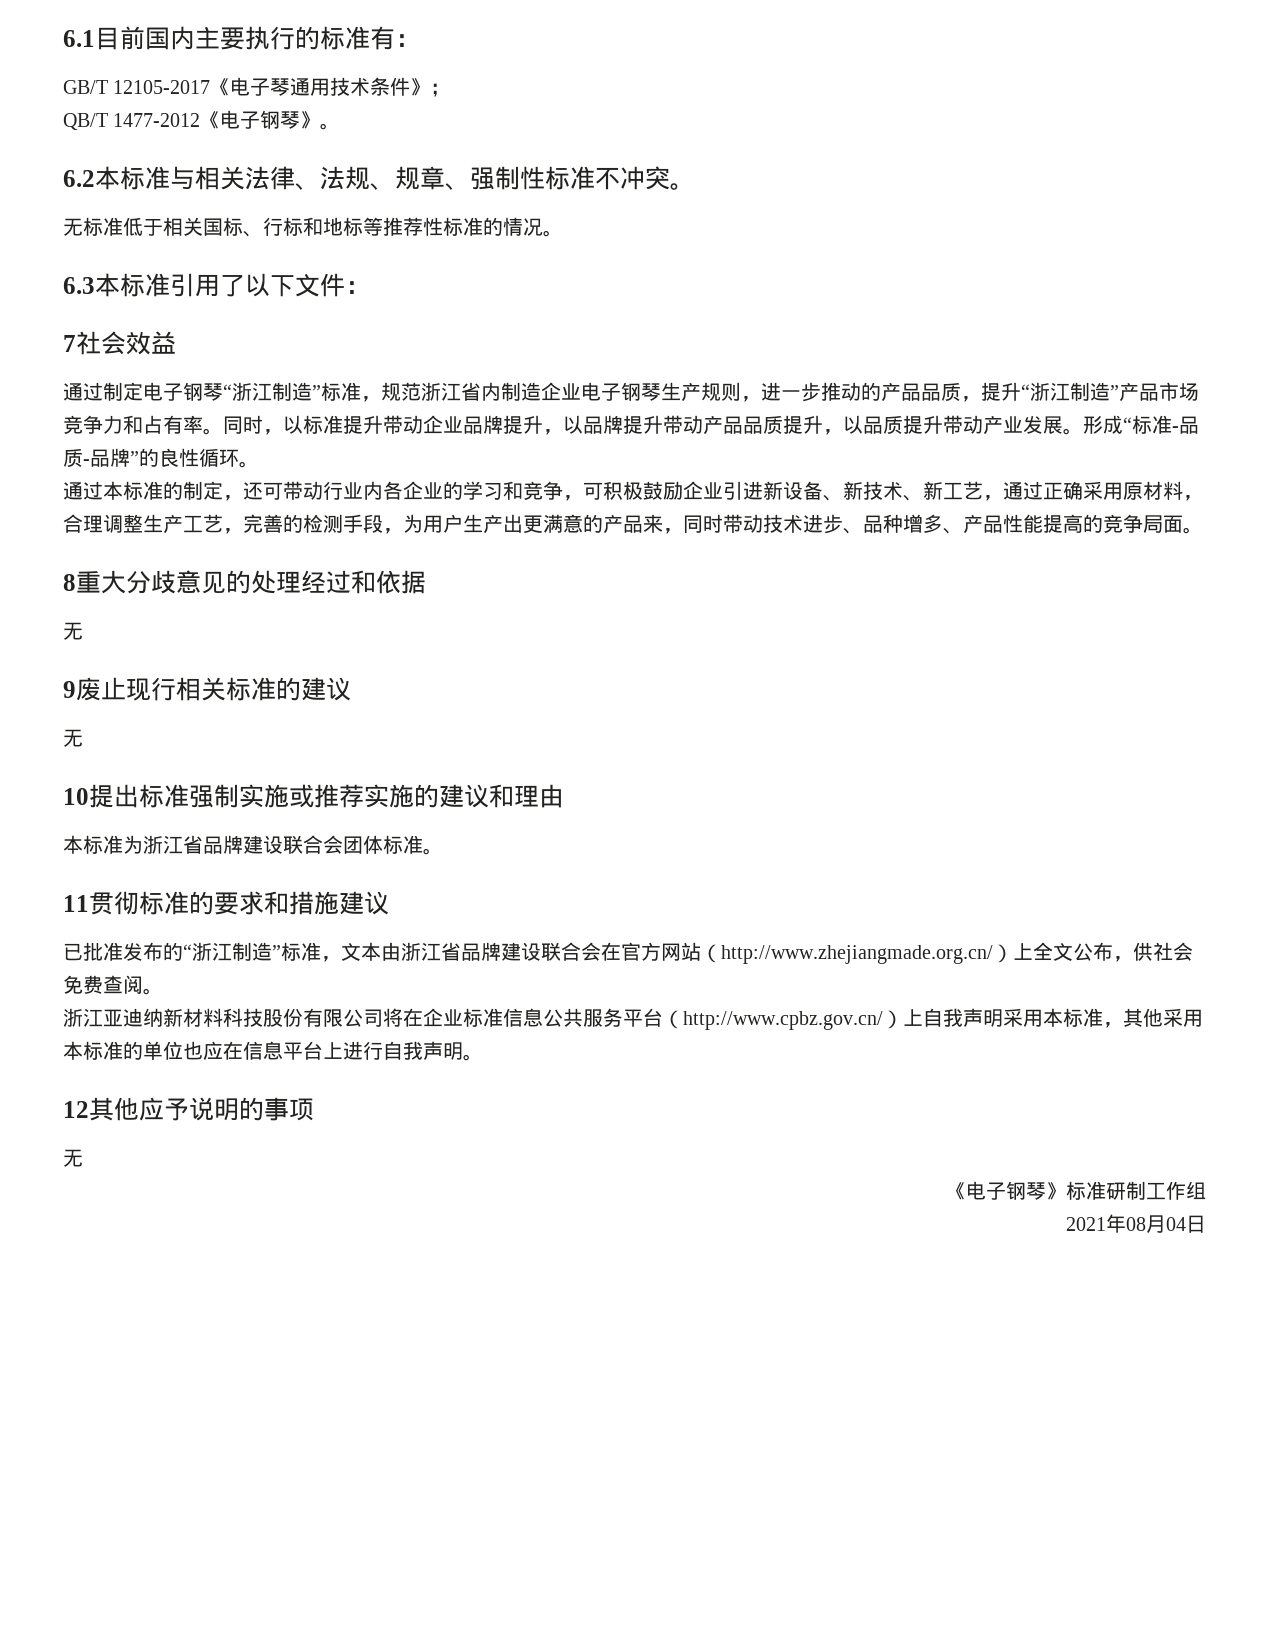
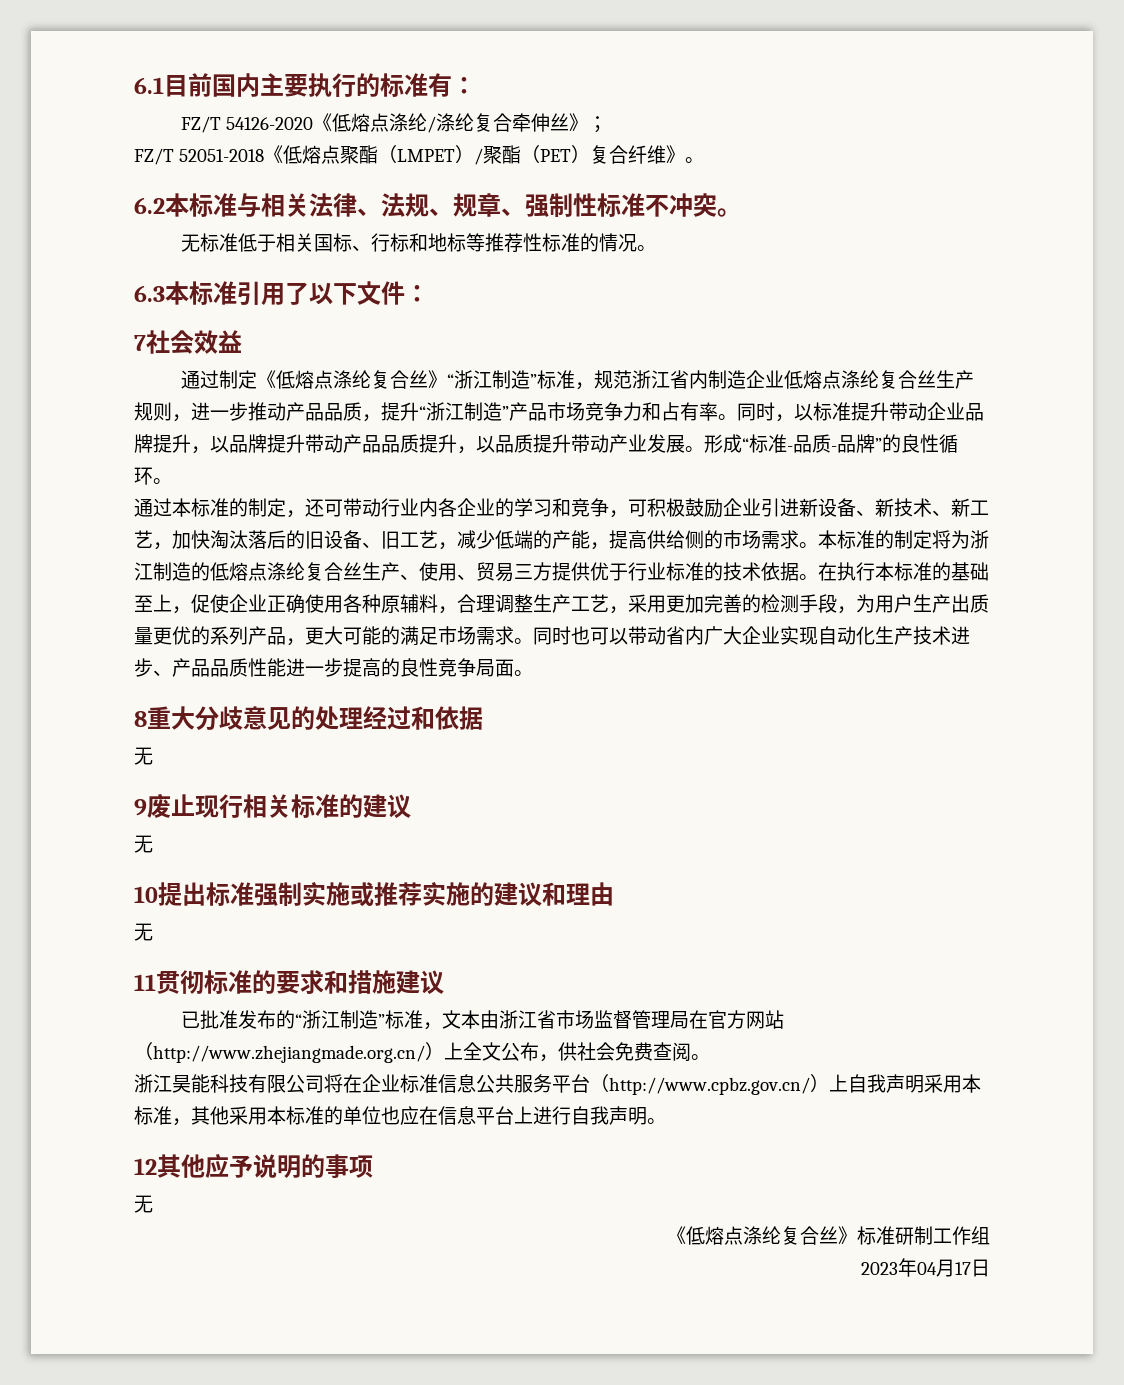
[63,77,451,97] [63,110,301,130] GB/T 12105-2017《电子琴通用技术条件》； // QB/T 1477-2012《电子钢琴 -> [180,113,607,133] [134,145,667,165] FZ/T 54126-2020《低熔点涤纶/涤纶复合牵伸丝》； // FZ/T 52051-2018《低熔点聚酯（LMPET）/聚酯（PET）复合纤维
[143,382,223,401] 电子钢琴 -> [256,370,447,389] 《低熔点涤纶复合丝》
[581,382,661,401] 电子钢琴 -> [783,370,936,389] 低熔点涤纶复合丝
[861,382,881,401] 的 -> (286, 411) none
[1003,481,1163,500] 通过正确采用原材 -> [172,530,989,550] [134,562,989,582] [134,594,419,614] 加快淘汰落后的旧设备、旧工艺，减少低端的产能，提高供给侧的市场需求。本标准的制定将为浙江制造的低熔点涤纶复合丝生产、使用、贸易三方提供优于行业标准的技术依据。在执行本标准的基础至上，促使企业正确使用各种原辅
(243, 531) none -> [628,594,704,613] 采用更加
[523,514,1103,534] 更满意的产品来，同时带动技术进步、品种增多、产品性能提高的 -> [970,594,989,613] [134,626,970,646] [134,658,438,677] 质量更优的系列产品，更大可能的满足市场需求。同时也可以带动省内广大企业实现自动化生产技术进步、产品品质性能进一步提高的良性
[63,835,443,855] 本标准为浙江省品牌建设联合会团体标准。 -> [134,923,153,941] 无
[461,942,601,961] 品牌建设联合会 -> [555,1010,689,1029] 市场监督管理局
[103,1008,303,1027] 亚迪纳新材料科技股份 -> [172,1074,248,1093] 昊能科技
[966,1181,1046,1200] 电子钢琴 -> [686,1226,838,1245] 低熔点涤纶复合丝
[1066,1214,1186,1233] 2021年08月04 -> [861,1258,971,1277] 2023年04月17

